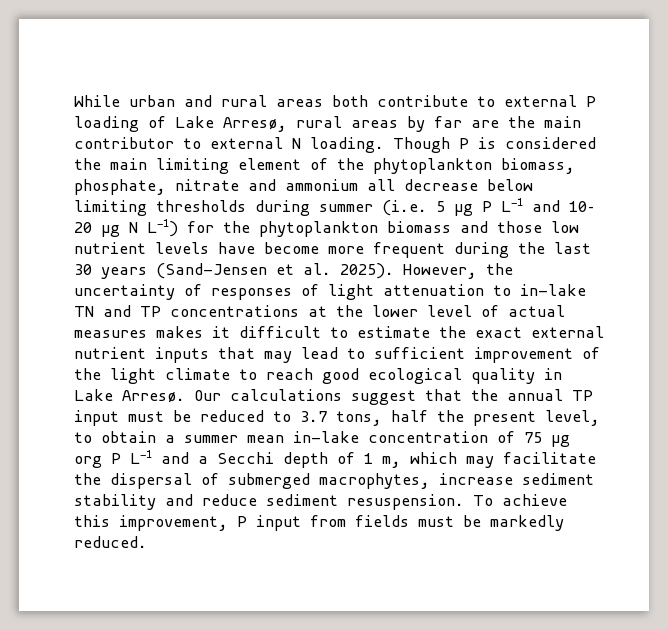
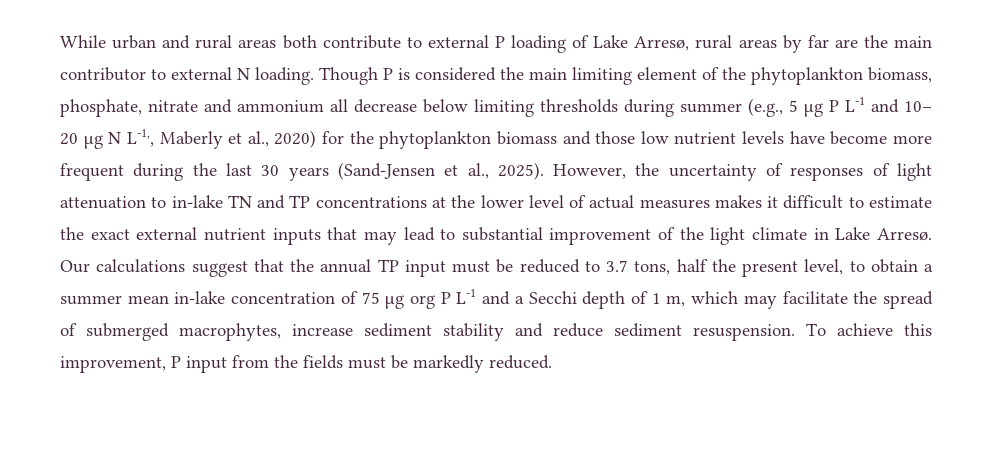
[382,200,427,216] (i.e. -> [748,98,783,117] (e.g.,
[147,219,178,237] L-1) -> [126,129,317,149] L-1,, Maberly et al., 2020)
[303,263,331,275] al. -> [467,163,489,179] al.,
[374,347,465,359] sufficient -> [461,227,543,241] substantial
[239,368,535,384] to reach good ecological quality -> (808, 233) none
[110,473,192,489] dispersal -> [882,291,933,309] spread
(346, 521) none -> [274,355,298,368] the

